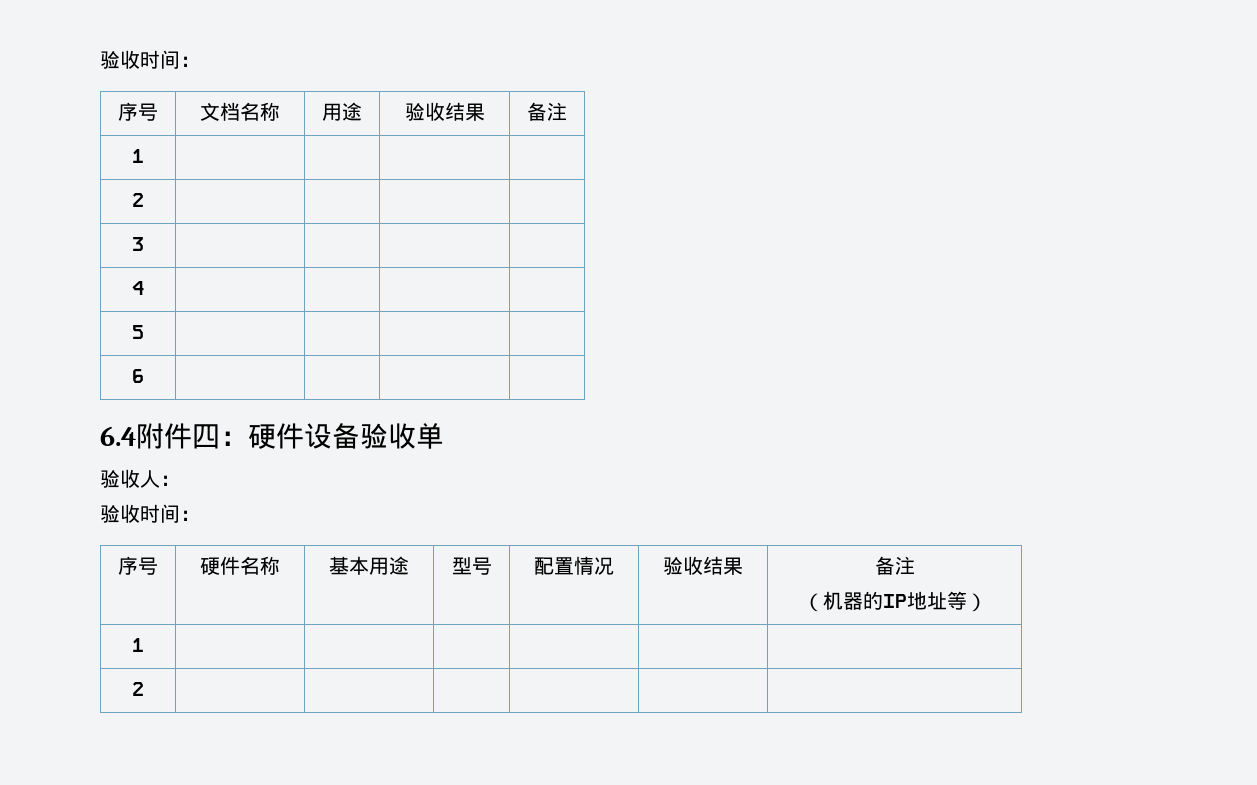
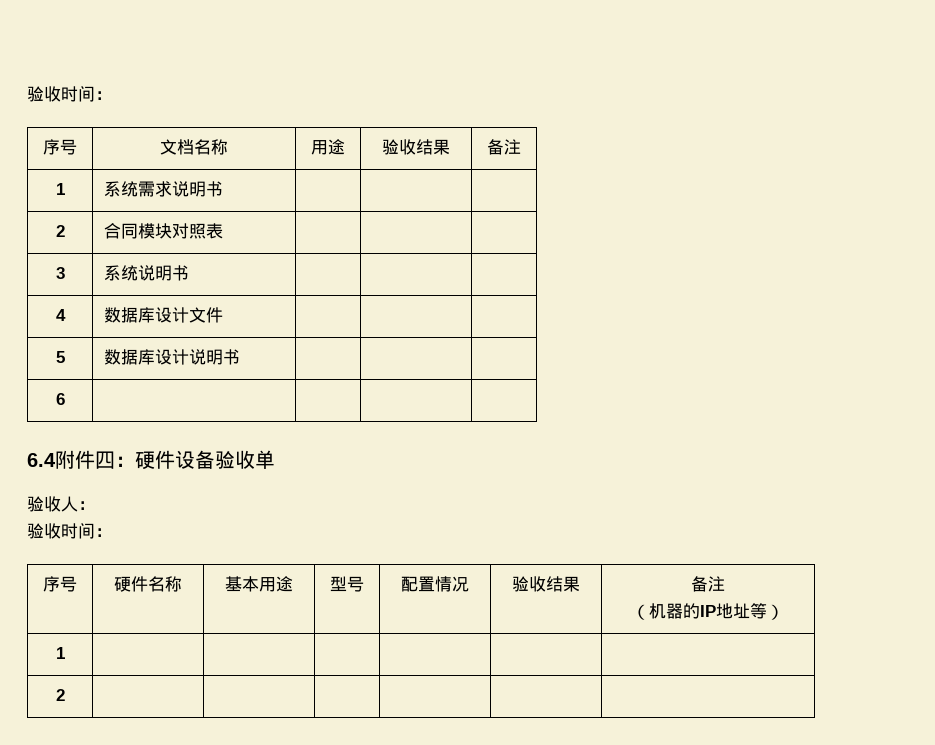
[132,193,144,207] | | | // 2 | -> [104,181,224,197] [55,225,65,237] [104,223,224,239] 系统需求说明书 | | | // 2 | 合同模块对照表
(144, 244) none -> [104,265,190,281] 系统说明书
[132,325,144,339] | | | // 5 | -> [104,307,224,323] [55,351,65,363] [104,349,241,365] 数据库设计文件 | | | // 5 | 数据库设计说明书

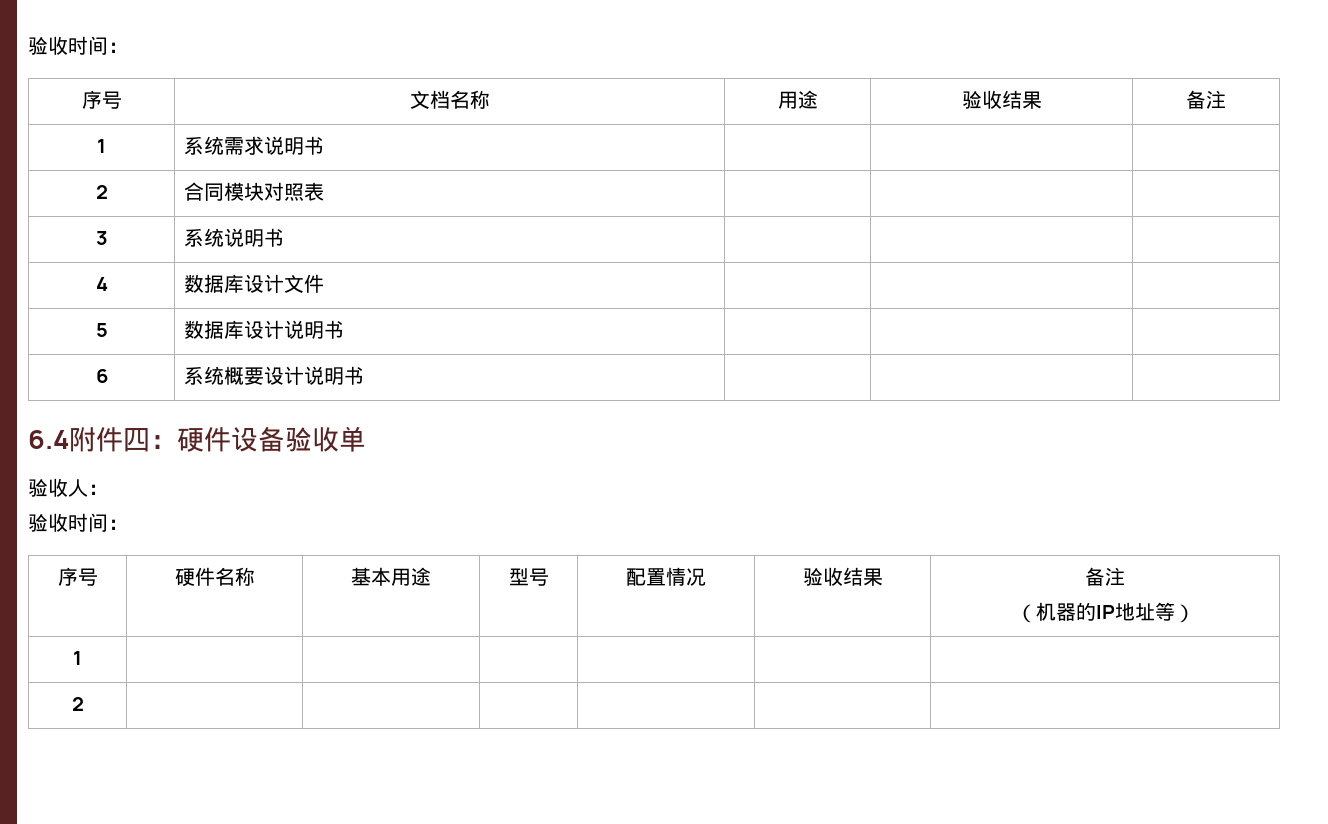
(65, 399) none -> [184,366,365,385] 系统概要设计说明书

